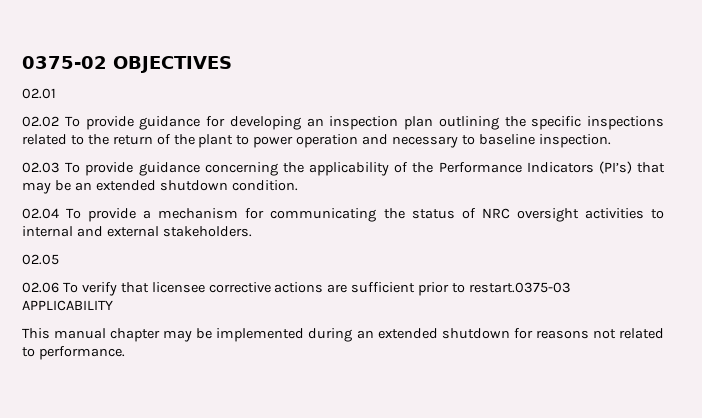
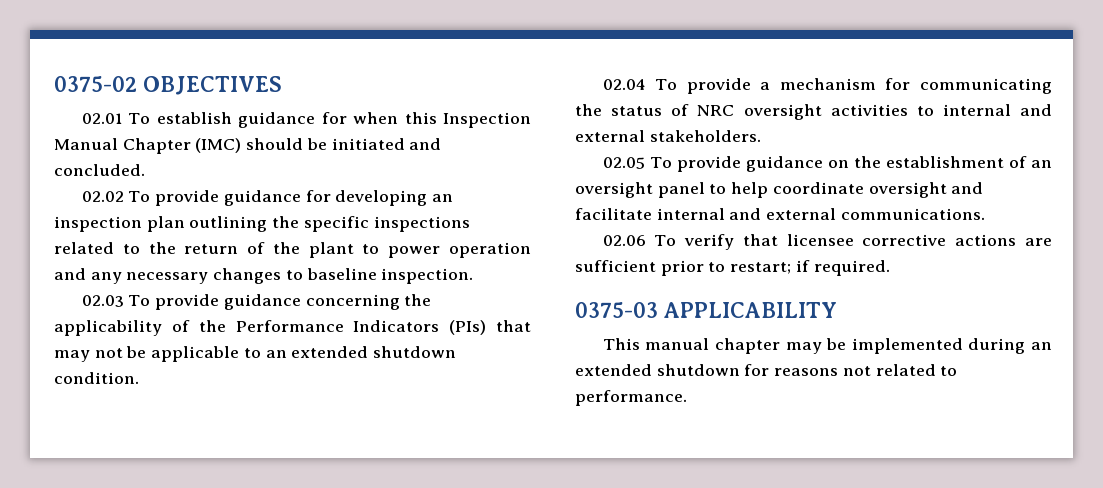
(56, 93) none -> [128,112,532,128] [54,138,442,154] [54,164,145,176] To establish guidance for when this Inspection Manual Chapter (IMC) should be initiated and concluded.
[392,136,459,148] necessary -> [90,268,282,284] any necessary changes
[598,161,632,174] (PI’s) -> [449,320,487,335] (PIs)
[54,180,71,191] be -> [94,346,261,362] not be applicable to
(59, 259) none -> [649,156,1052,172] [575,182,984,198] [575,208,985,220] To provide guidance on the establishment of an oversight panel to help coordinate oversight and facilitate internal and external communications.
[469,282,572,293] restart.0375-03 -> [730,260,890,276] [575,302,658,318] restart; if required. // 0375-03

